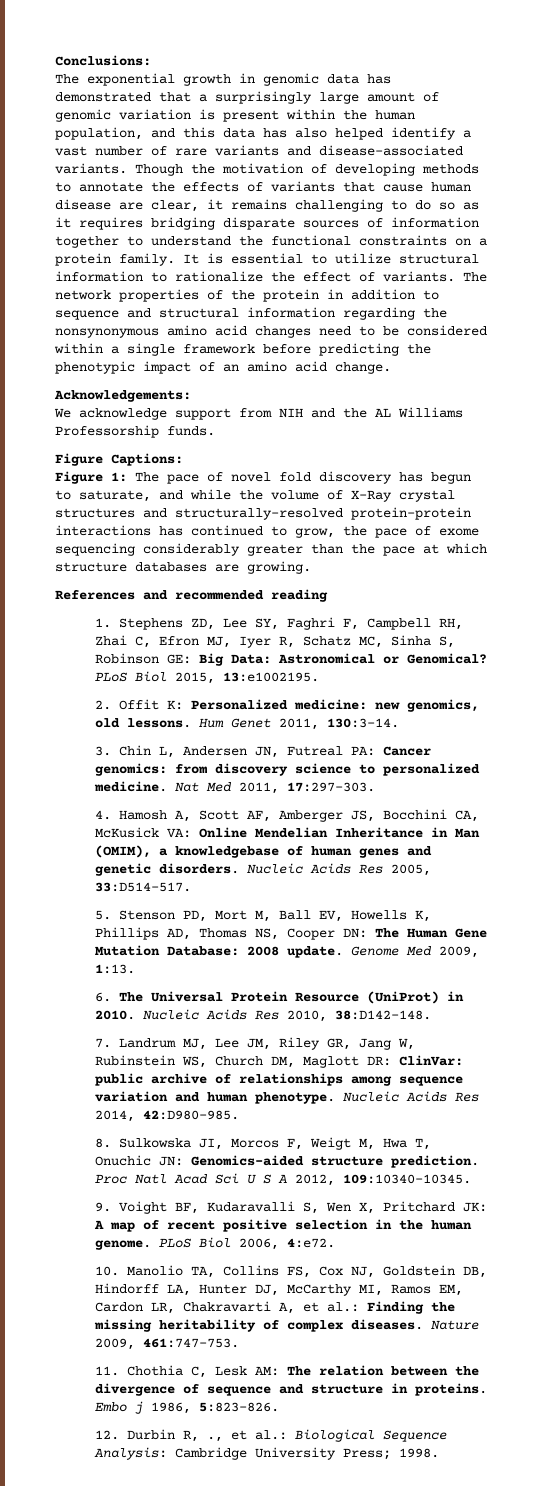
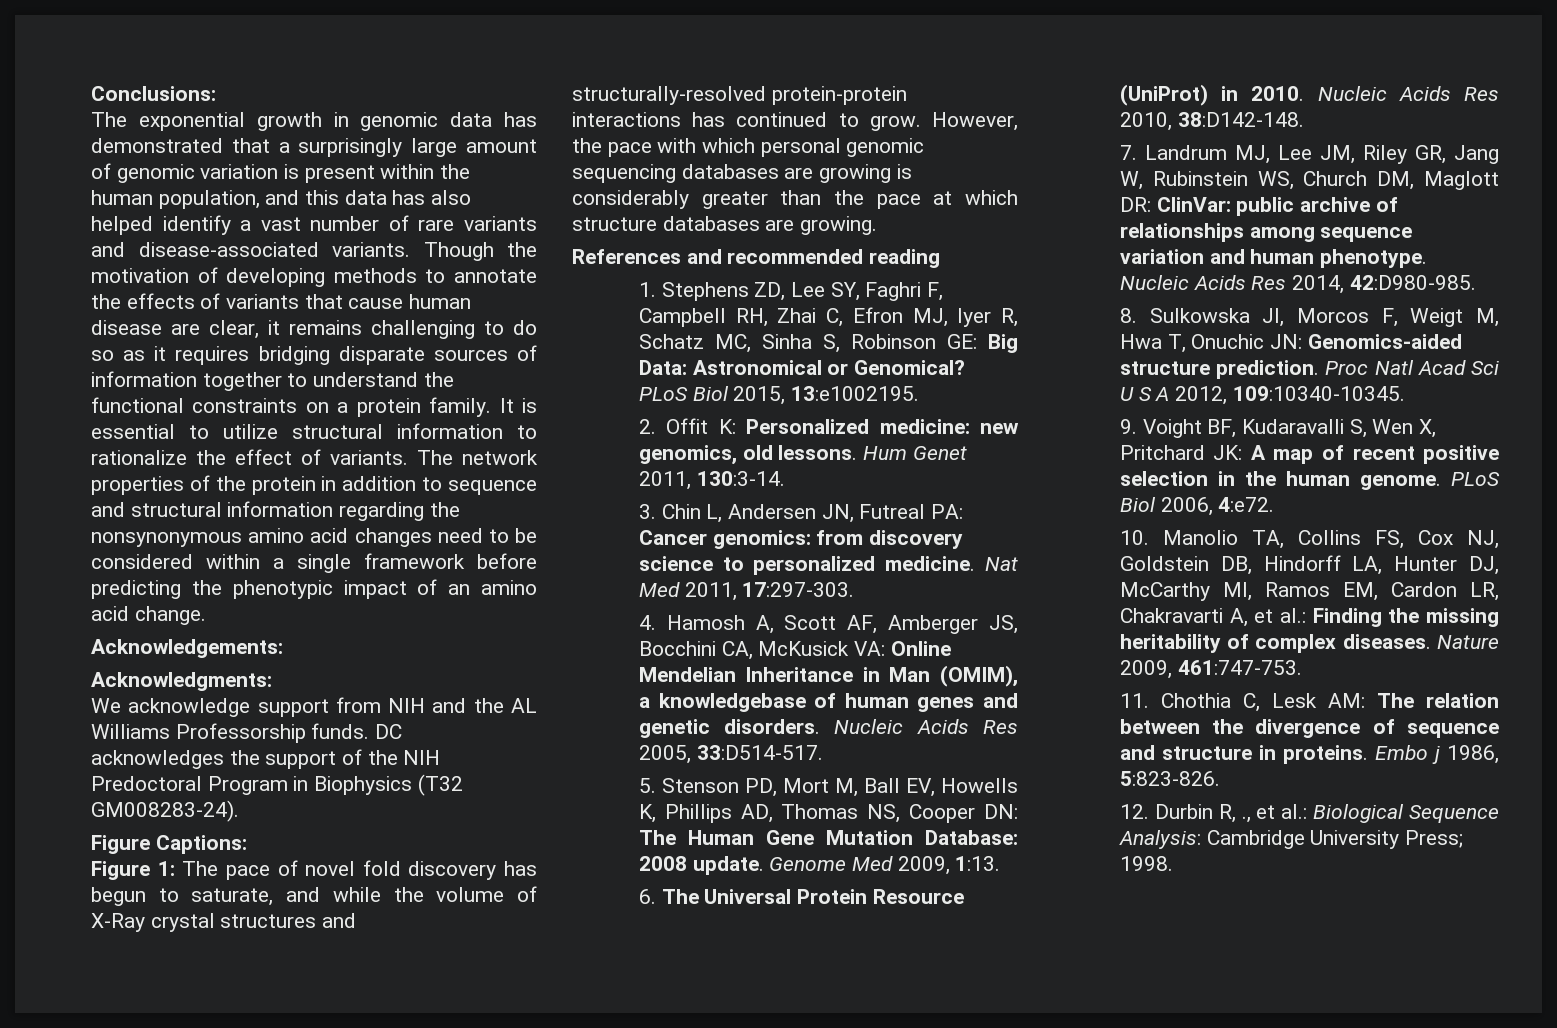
(191, 396) none -> [91,672,272,691] // Acknowledgments:
(215, 431) none -> [375,724,403,739] [91,749,441,769] [91,774,463,796] [91,800,239,822] DC acknowledges the support of the NIH Predoctoral Program in Biophysics (T32 GM008283-24).
[295,526,479,538] [55,543,135,556] grow, the pace of exome sequencing -> [869,112,1018,131] [572,138,925,157] [572,164,912,183] grow. However, the pace with which personal genomic sequencing databases are growing is

